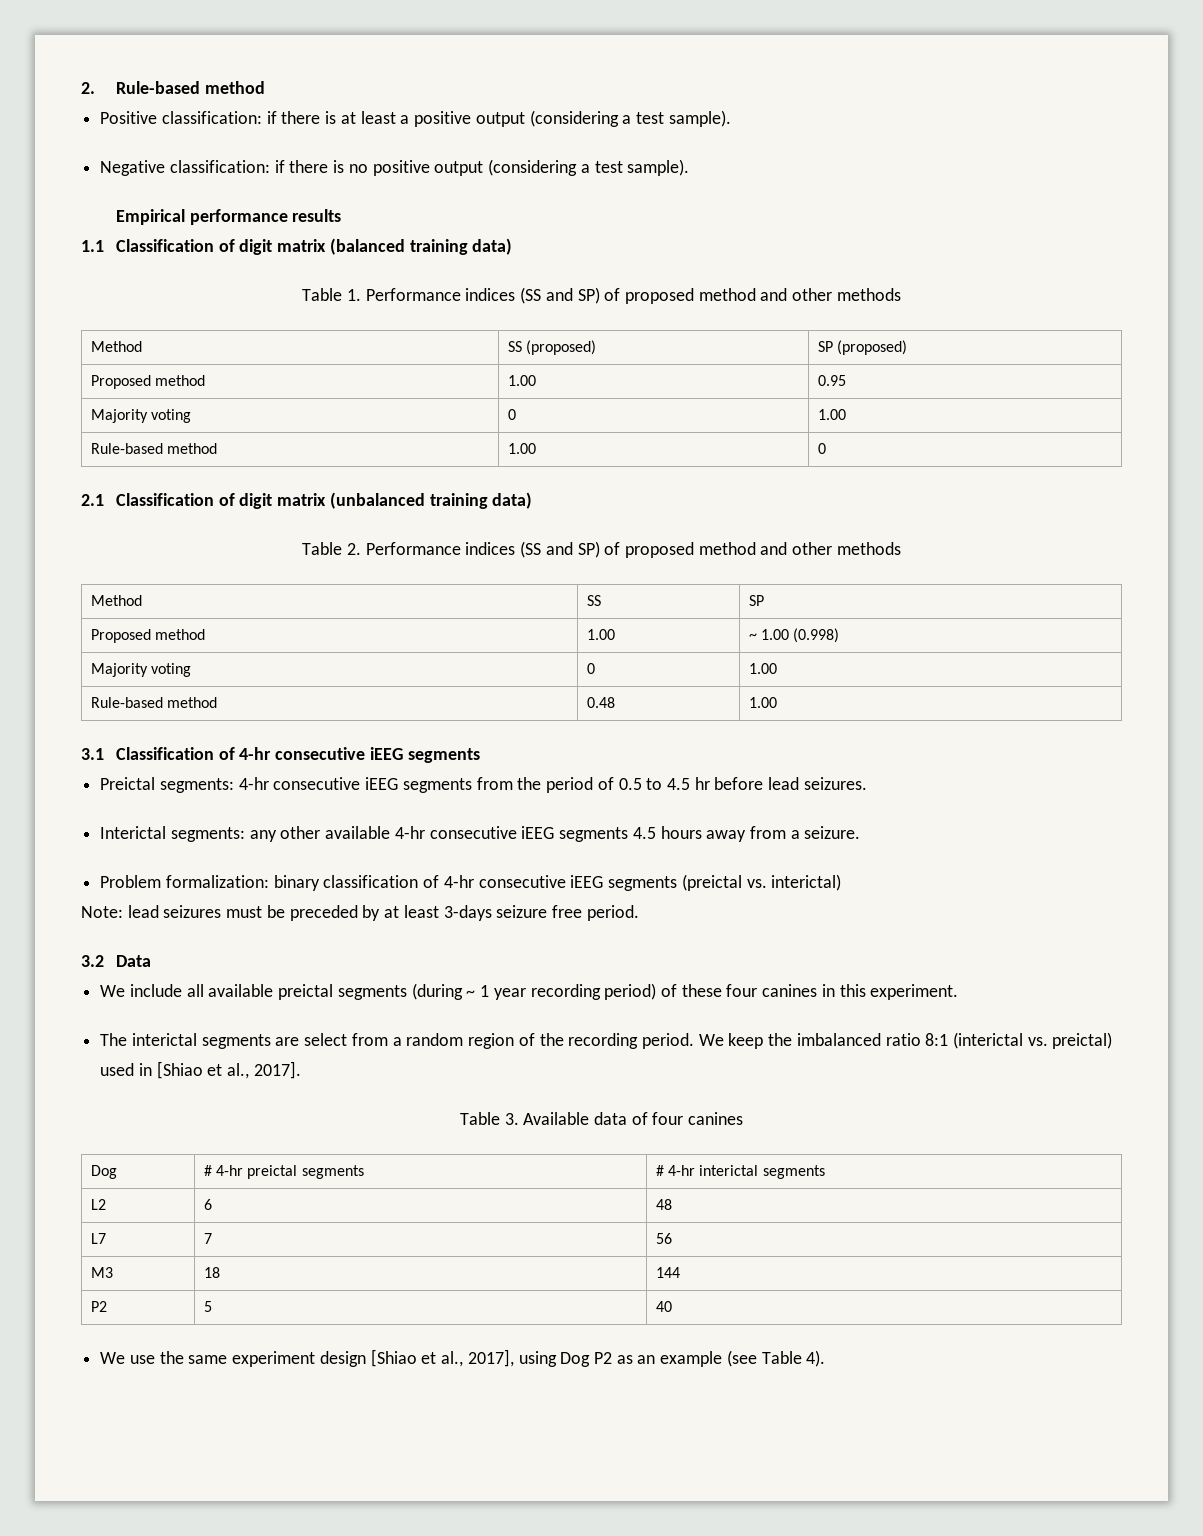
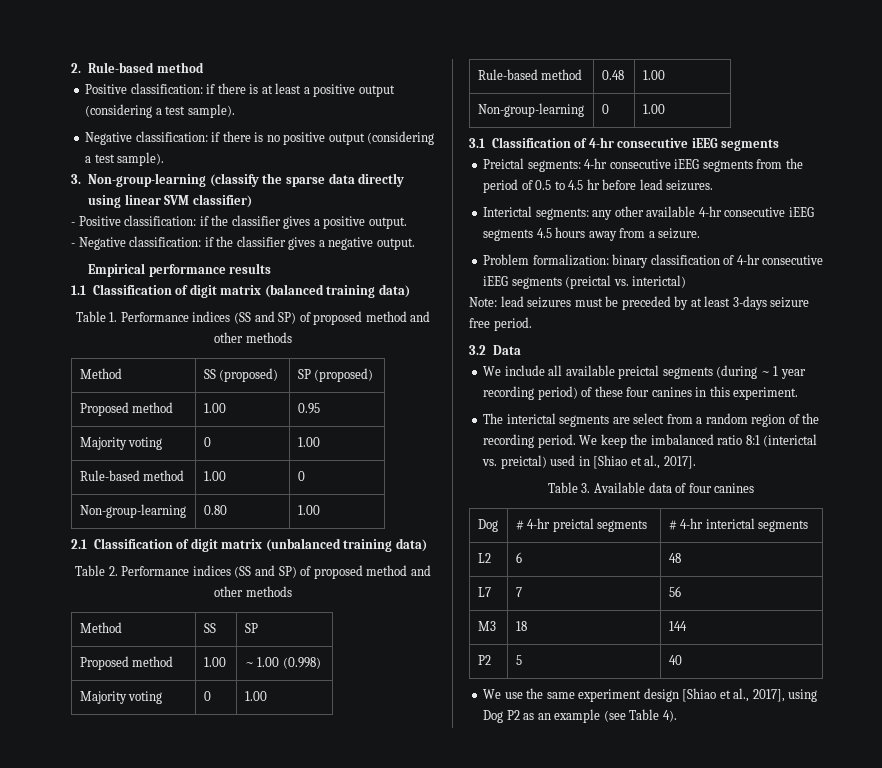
(690, 167) none -> [71,173,405,187] [88,194,252,208] [71,215,407,229] [71,236,415,250] // 3. Non-group-learning (classify the sparse data directly using linear SVM classifier) // - Positive classification: if the classifier gives a positive output. // - Negative classification: if the classifier gives a negative output.
(826, 448) none -> [79,504,186,518] [203,505,227,515] [297,505,320,515] // Non-group-learning | 0.80 | 1.00
(777, 702) none -> [477,103,584,117] [601,104,609,114] [642,104,665,114] // Non-group-learning | 0 | 1.00

